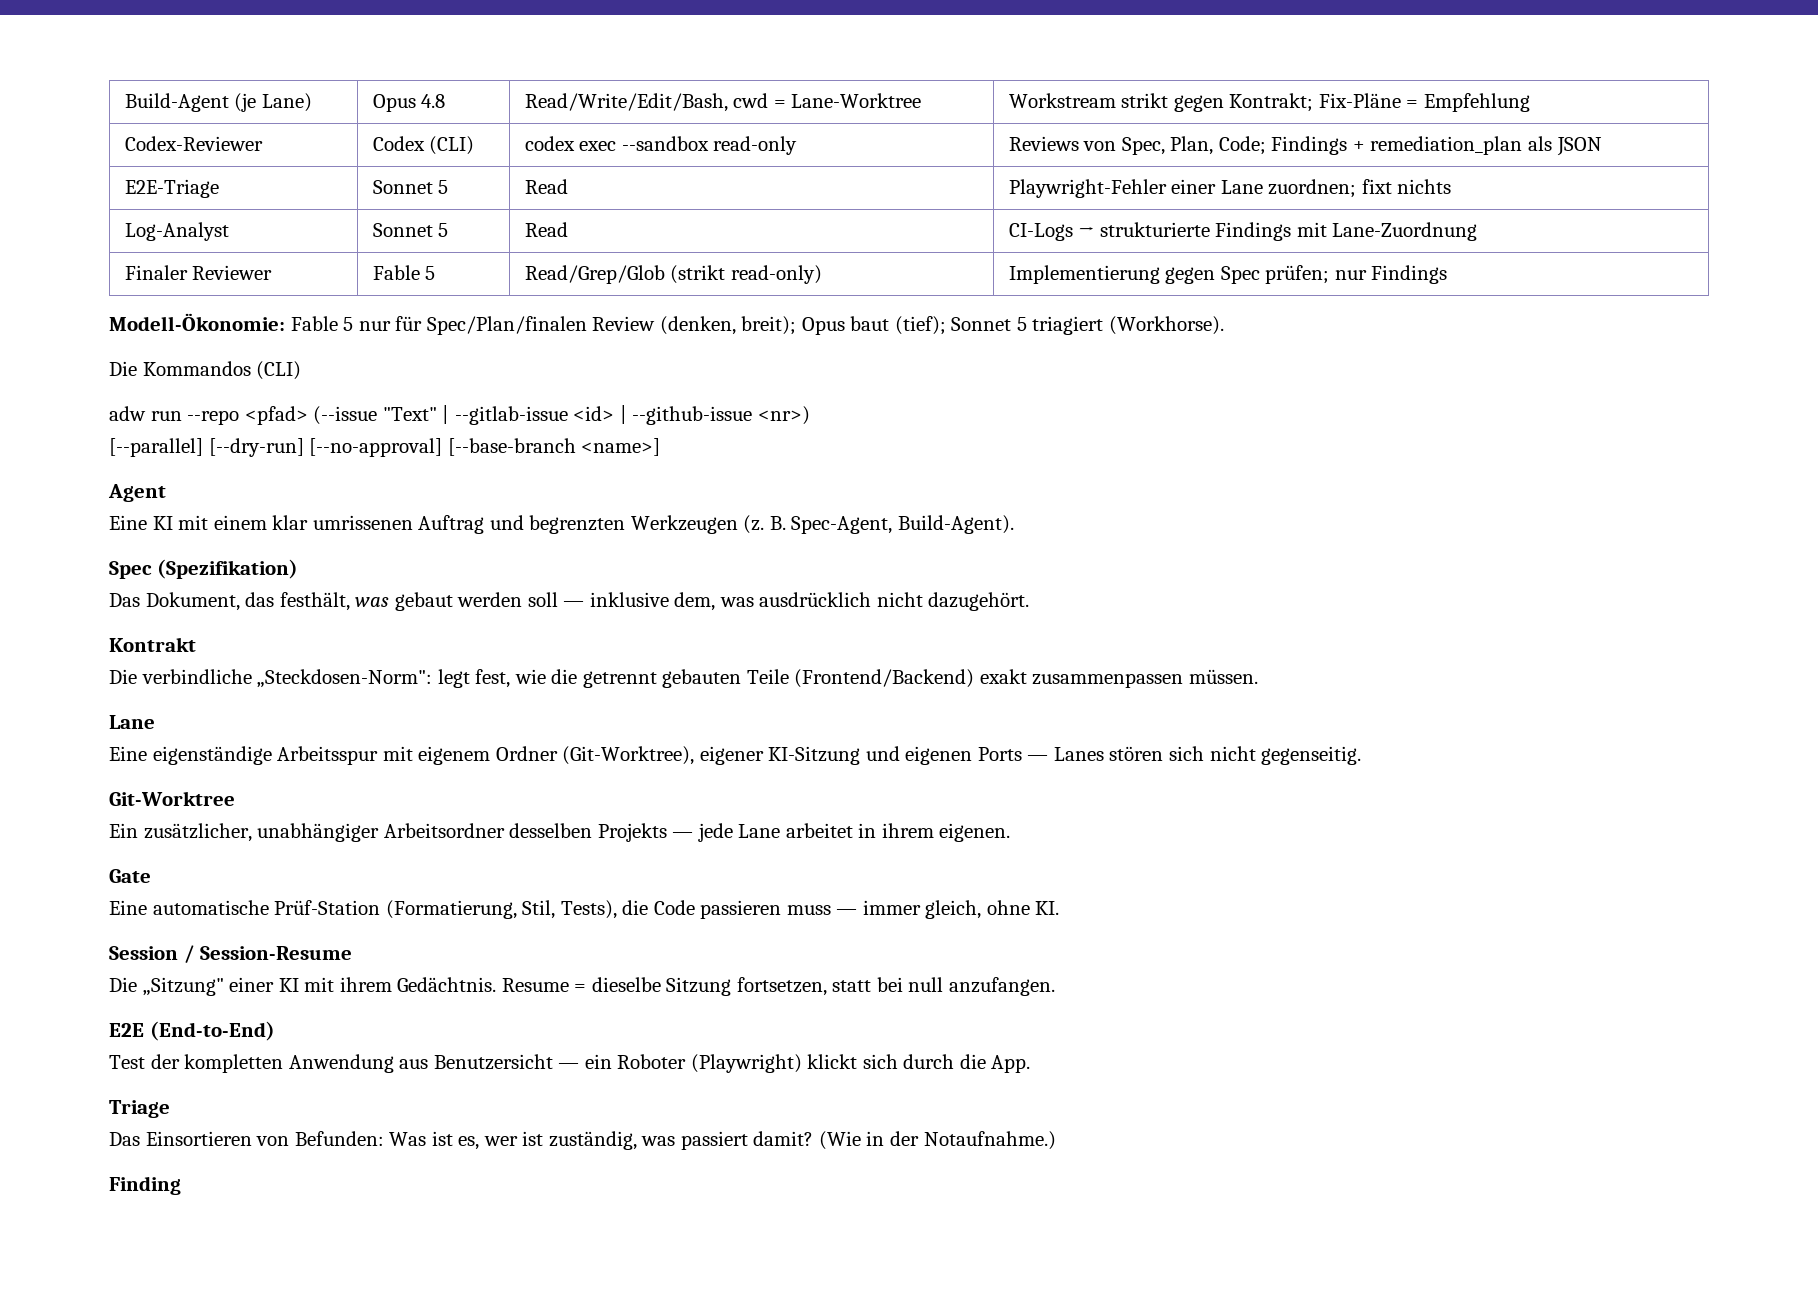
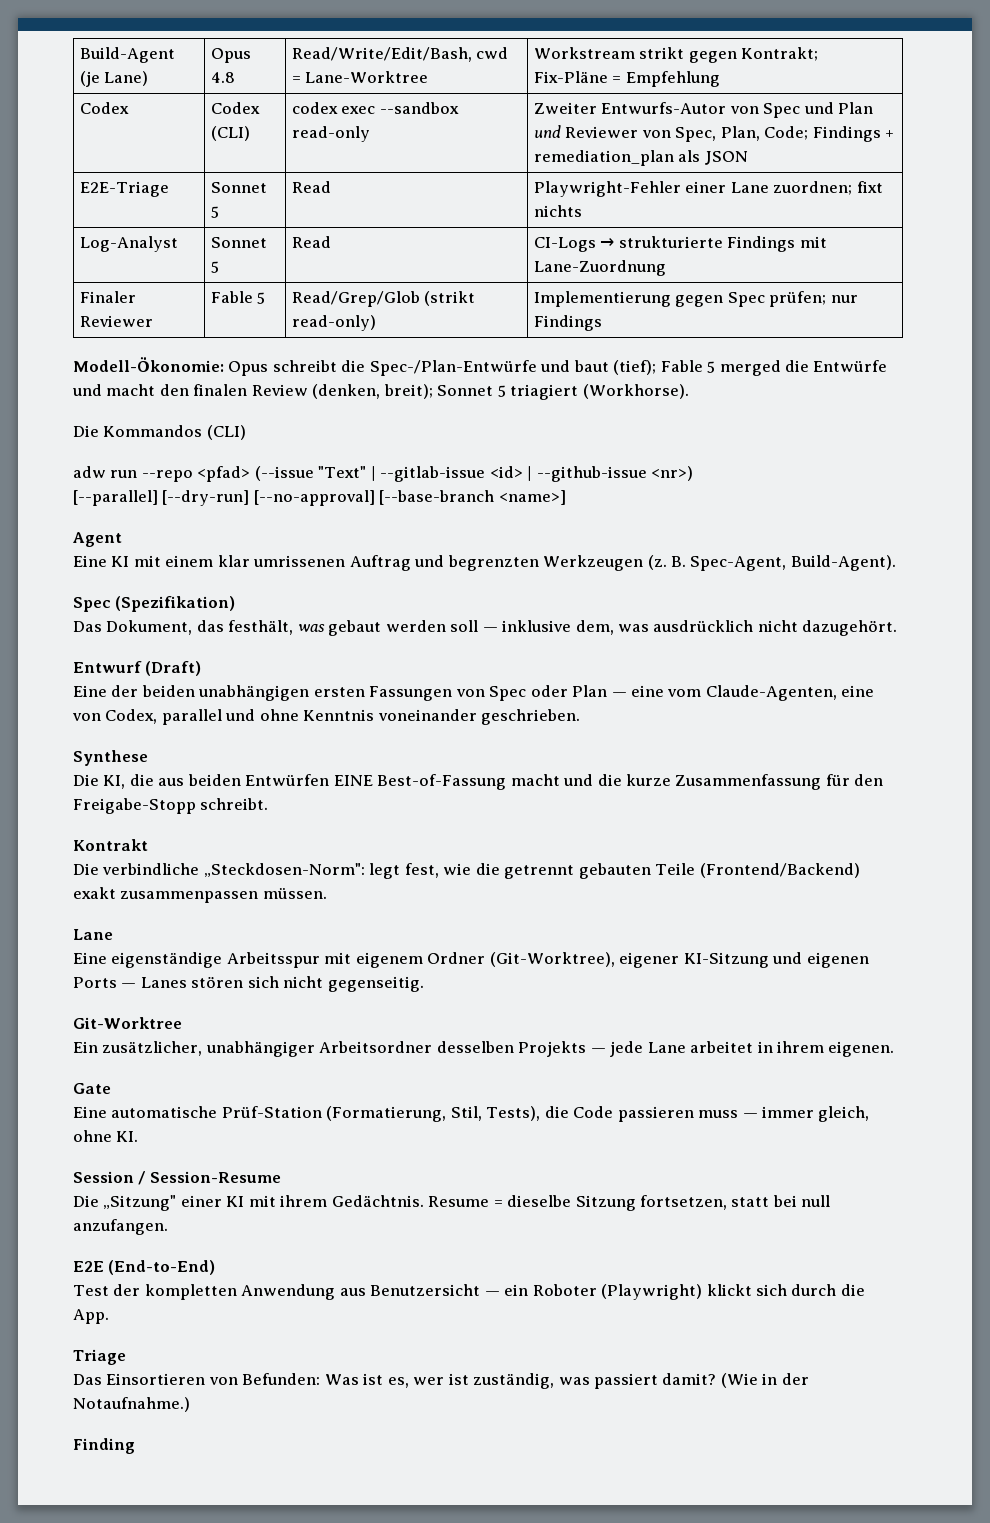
[124,136,263,151] Codex-Reviewer -> [79,102,129,114] Codex
[1008,136,1079,151] Reviews -> [533,102,874,118] [533,125,639,138] Zweiter Entwurfs-Autor von Spec und Plan und Reviewer
[290,316,946,335] Fable 5 nur für Spec/Plan/finalen Review (denken, breit); Opus baut (tief); -> [228,360,888,376] [72,384,433,399] Opus schreibt die Spec-/Plan-Entwürfe und baut (tief); Fable 5 merged die Entwürfe und macht den finalen Review (denken, breit);
(1030, 601) none -> [73,661,202,676] [73,685,875,701] [72,709,581,725] [73,750,148,766] [73,774,884,790] [73,798,269,814] // Entwurf (Draft) // Eine der beiden unabhängigen ersten Fassungen von Spec oder Plan — eine vom Claude-Agenten, eine von Codex, parallel und ohne Kenntnis voneinander geschrieben. // Synthese // Die KI, die aus beiden Entwürfen EINE Best-of-Fassung macht und die kurze Zusammenfassung für den Freigabe-Stopp schreibt.

